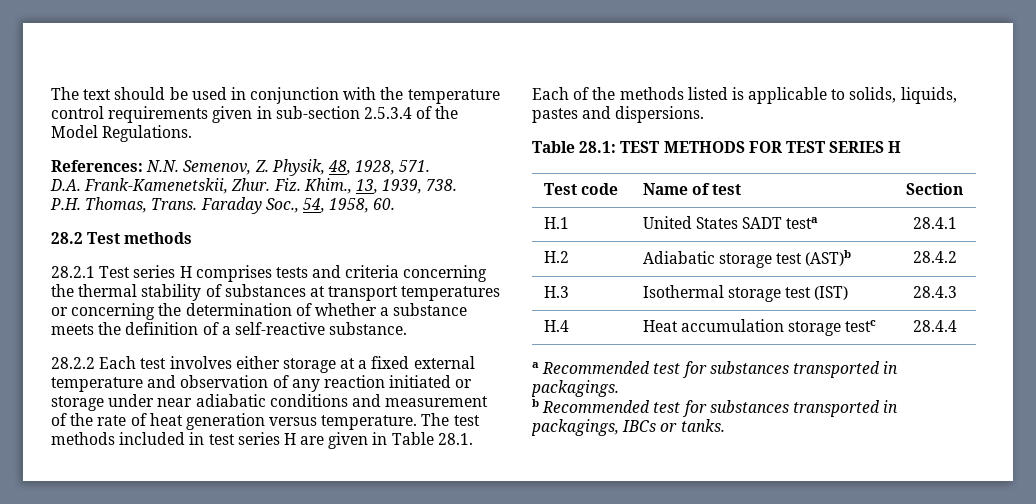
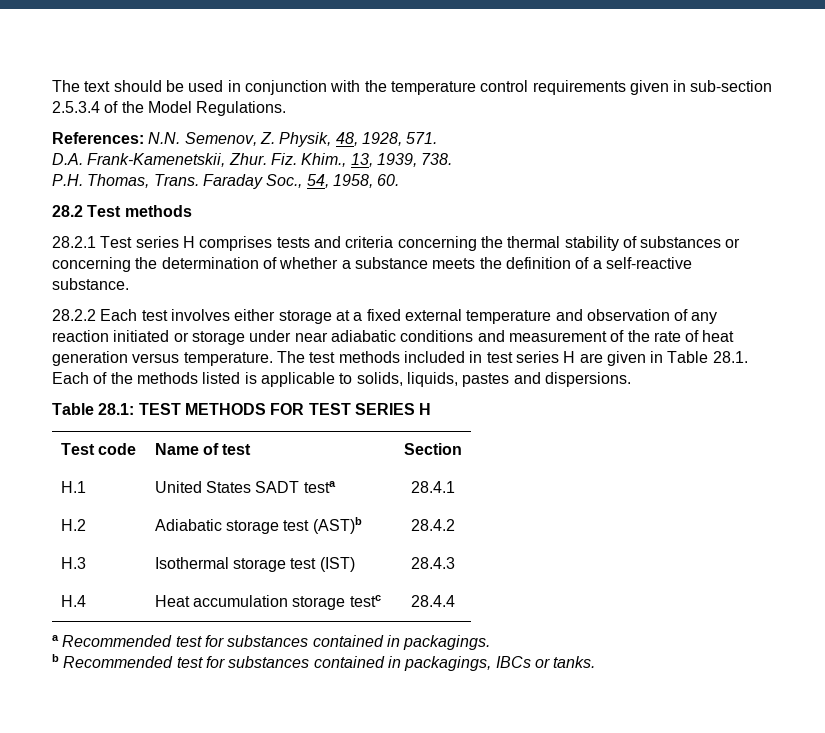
[309,286,501,301] at transport temperatures -> (722, 242) none
[792,361,880,378] transported -> [312,635,384,647] contained
[792,400,880,417] transported -> [313,656,385,668] contained

